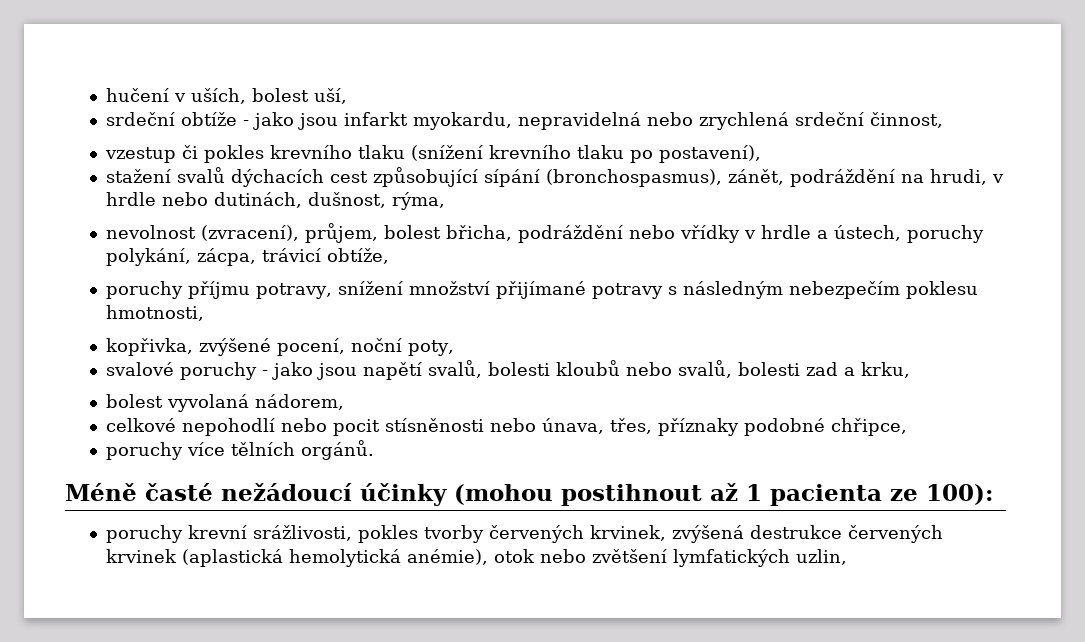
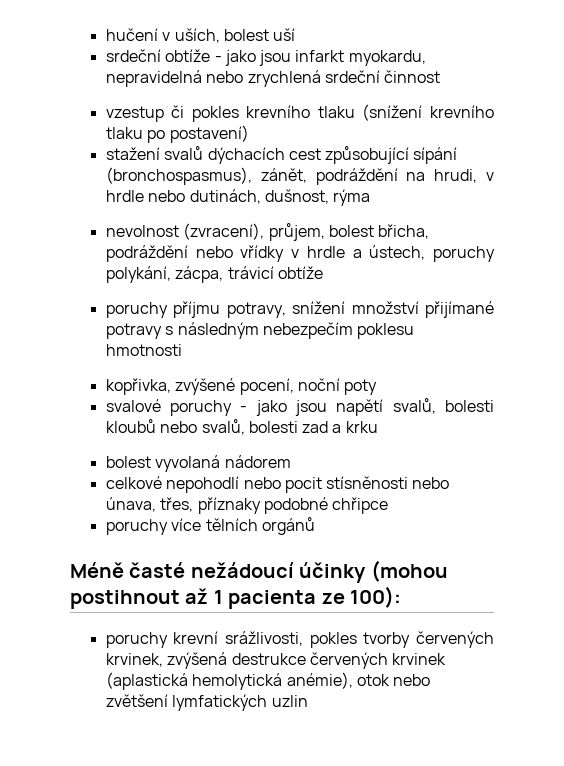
[314,88,348,104] uší, -> [273,28,296,41] uší
[870,112,944,128] činnost, -> [384,70,441,83] činnost
[659,145,762,163] postavení), -> [169,125,249,143] postavení)
[392,192,446,210] rýma, -> [333,189,371,206] rýma
[327,248,390,264] obtíže, -> [277,266,323,279] obtíže
[106,305,205,321] hmotnosti, -> [105,344,182,356] hmotnosti
[408,340,455,356] poty, -> [344,379,378,395] poty
[861,362,911,378] krku, -> [345,421,378,433] krku
[255,394,345,410] nádorem, -> [224,455,291,468] nádorem
[831,418,908,436] chřipce, -> [332,497,389,514] chřipce
[301,440,375,460] orgánů. -> [261,517,315,535] orgánů
[796,549,848,565] uzlin, -> [271,695,308,707] uzlin

